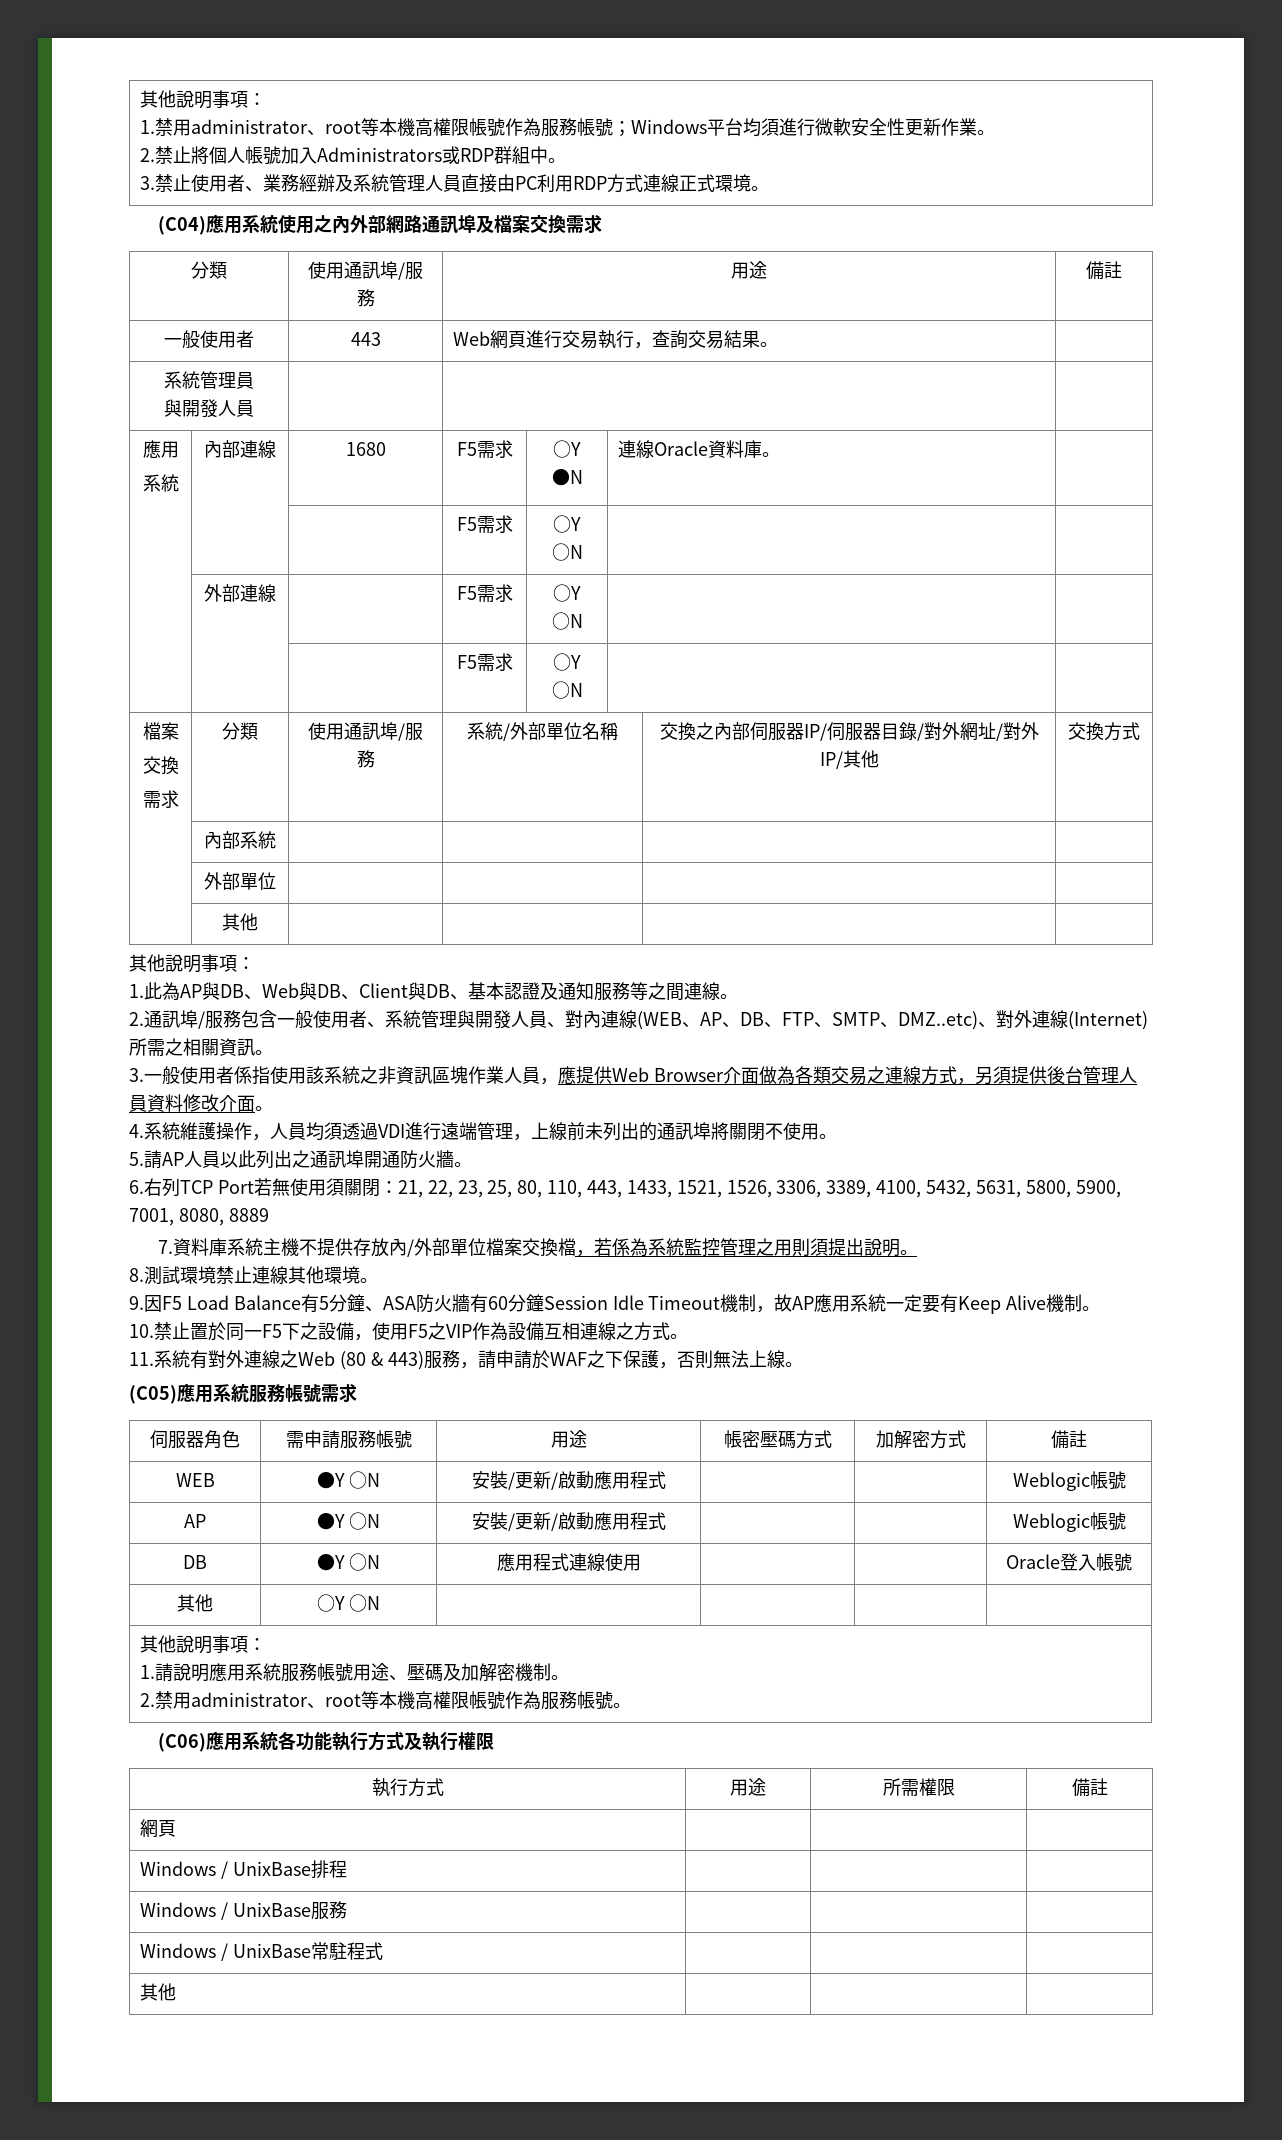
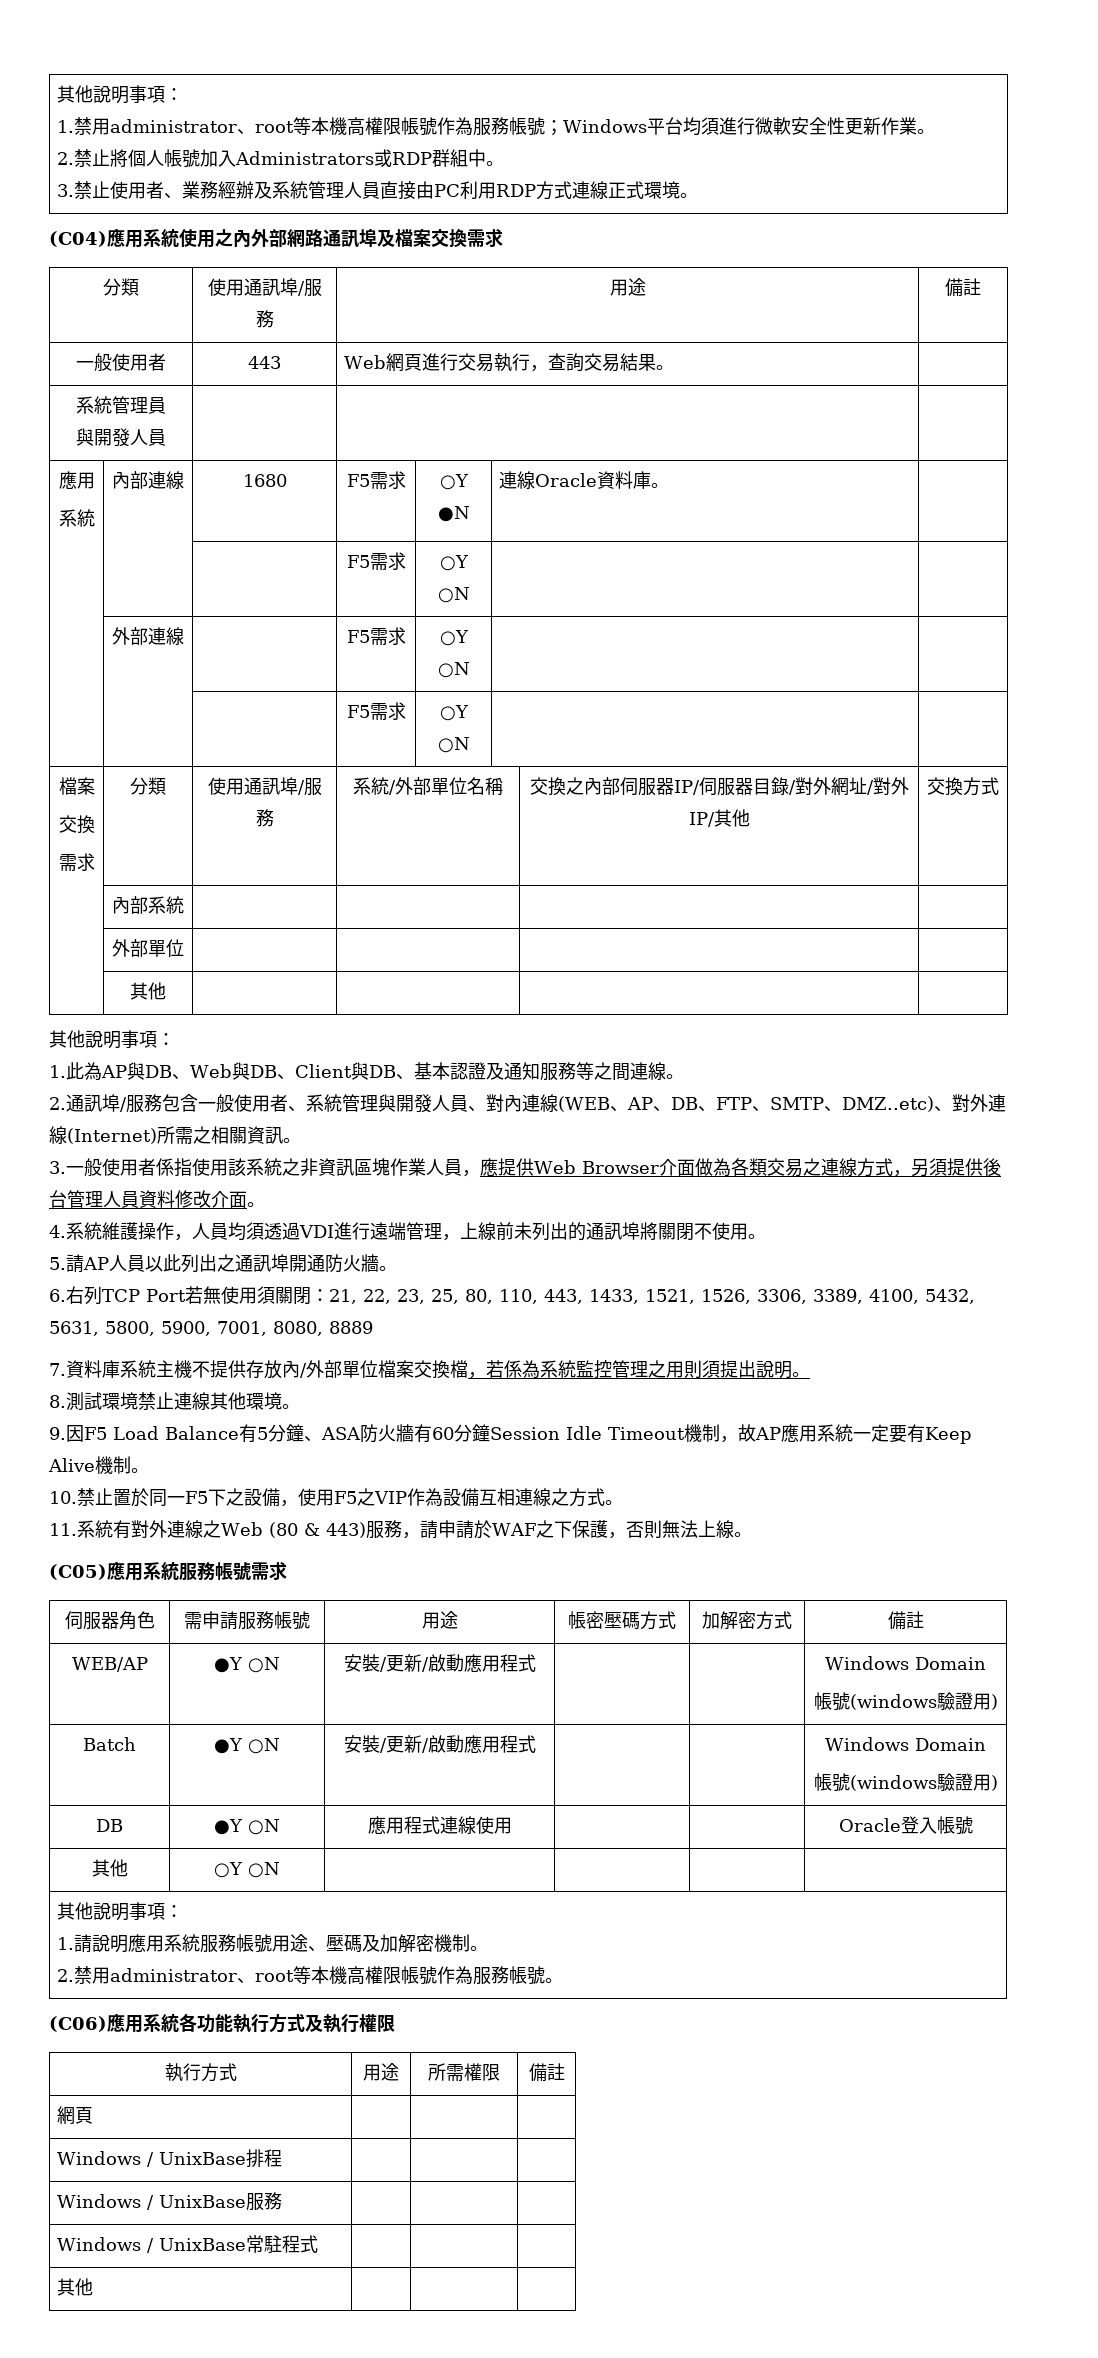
[175,1473,215,1487] [316,1471,381,1489] [471,1471,666,1490] [1012,1471,1126,1491] [184,1514,206,1528] [316,1512,381,1530] [471,1512,666,1531] [1012,1512,1126,1532] WEB | ●Y ○N | 安裝/更新/啟動應用程式 | | | Weblogic帳號 // AP | ●Y ○N | 安裝/更新/啟動應用程式 | | | Weblogic帳號 -> [71,1657,148,1672] [214,1657,280,1673] [343,1654,536,1672] [825,1656,986,1670] [813,1692,998,1711] [83,1737,136,1751] [214,1738,280,1754] [343,1735,536,1753] [825,1737,986,1751] [813,1773,998,1792] WEB/AP | ●Y ○N | 安裝/更新/啟動應用程式 | | | Windows Domain // 帳號(windows驗證用) // Batch | ●Y ○N | 安裝/更新/啟動應用程式 | | | Windows Domain // 帳號(windows驗證用)

